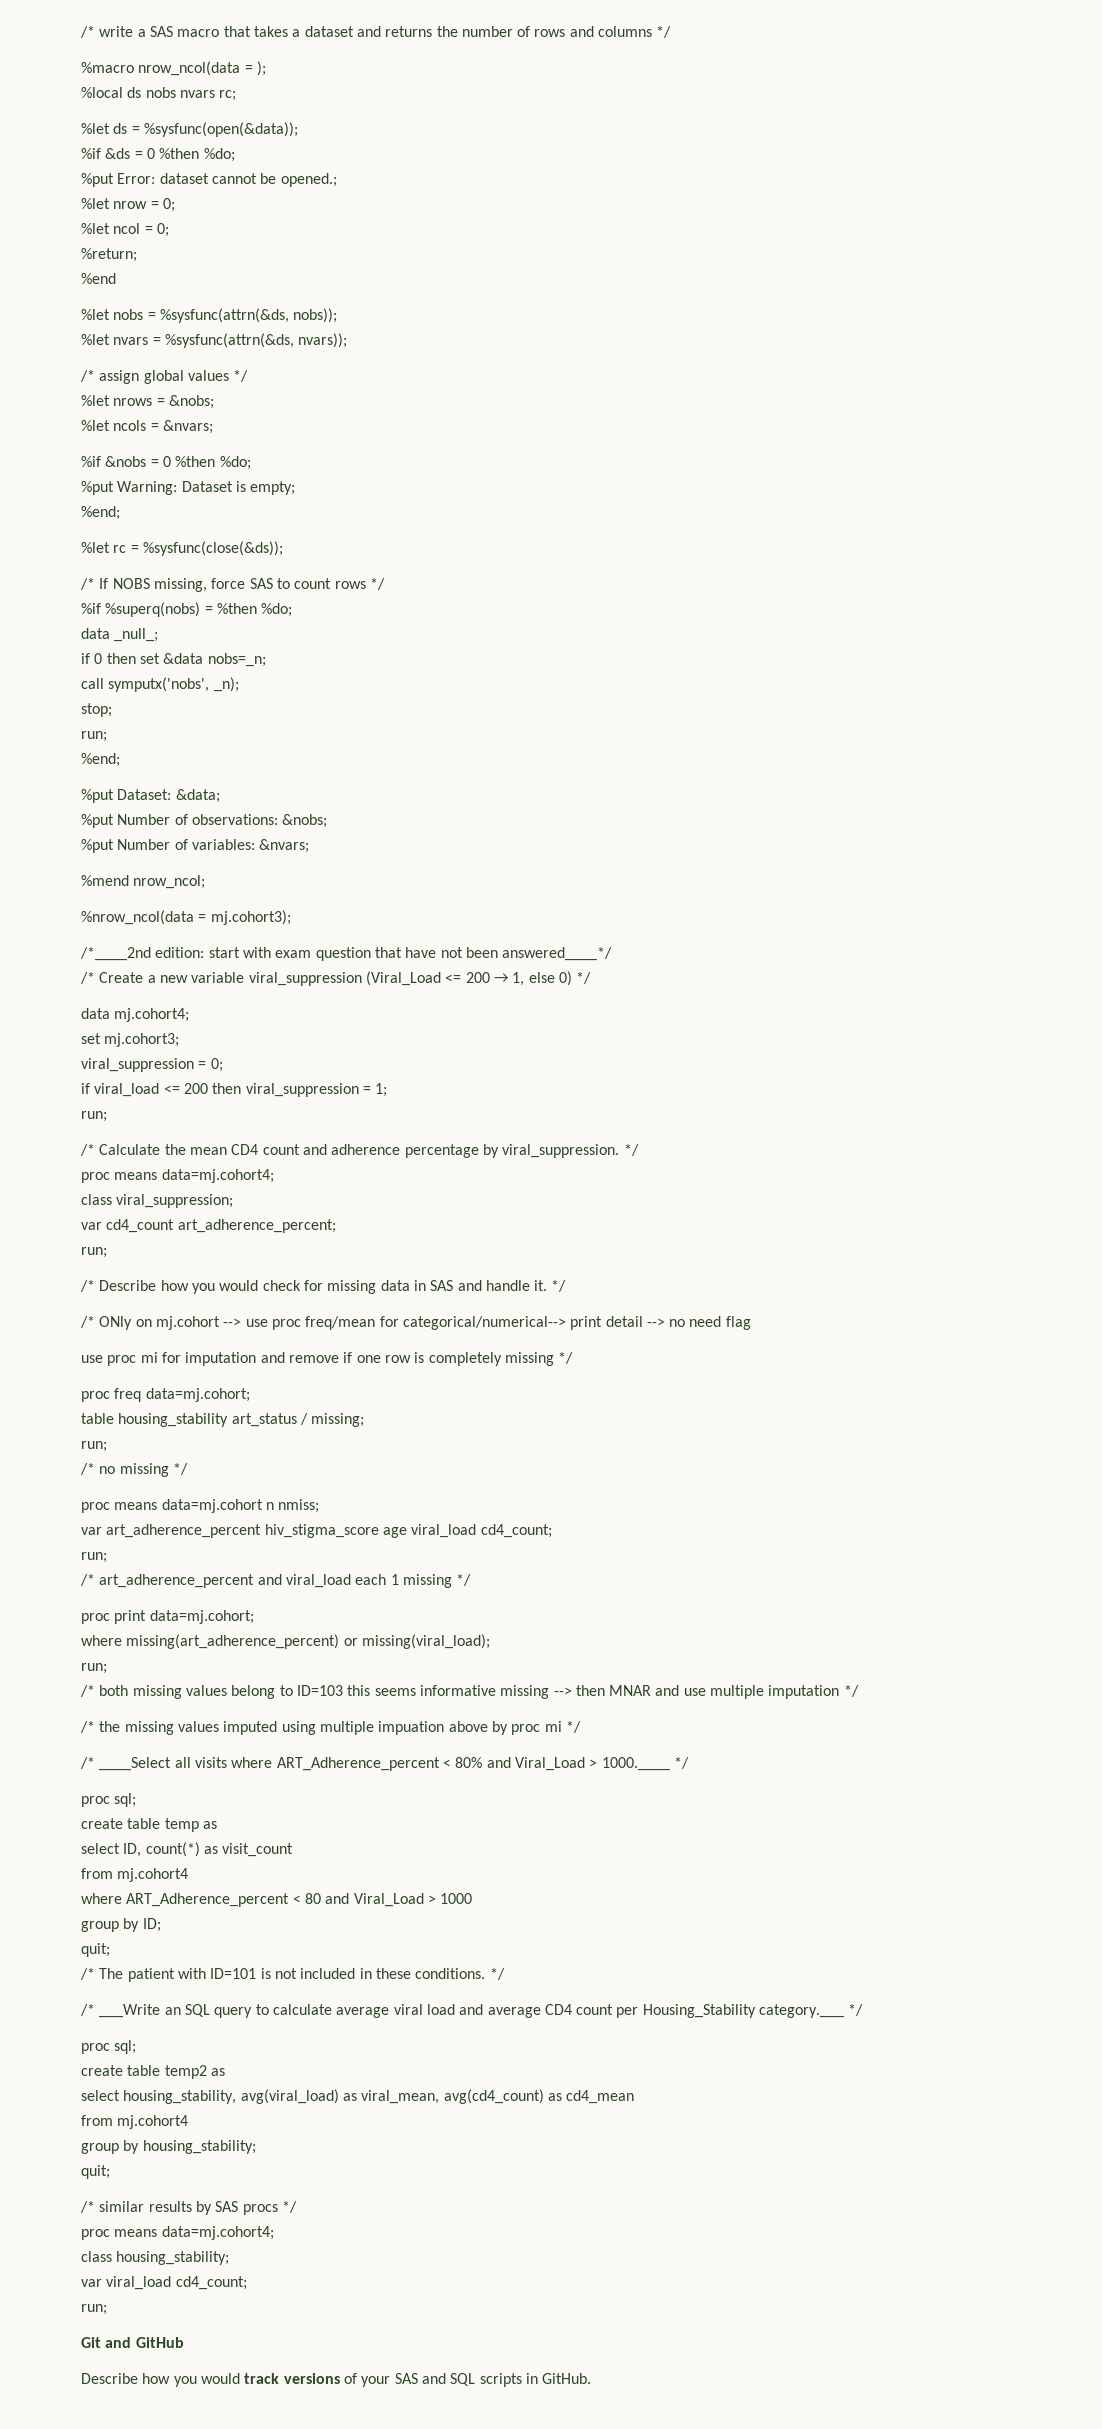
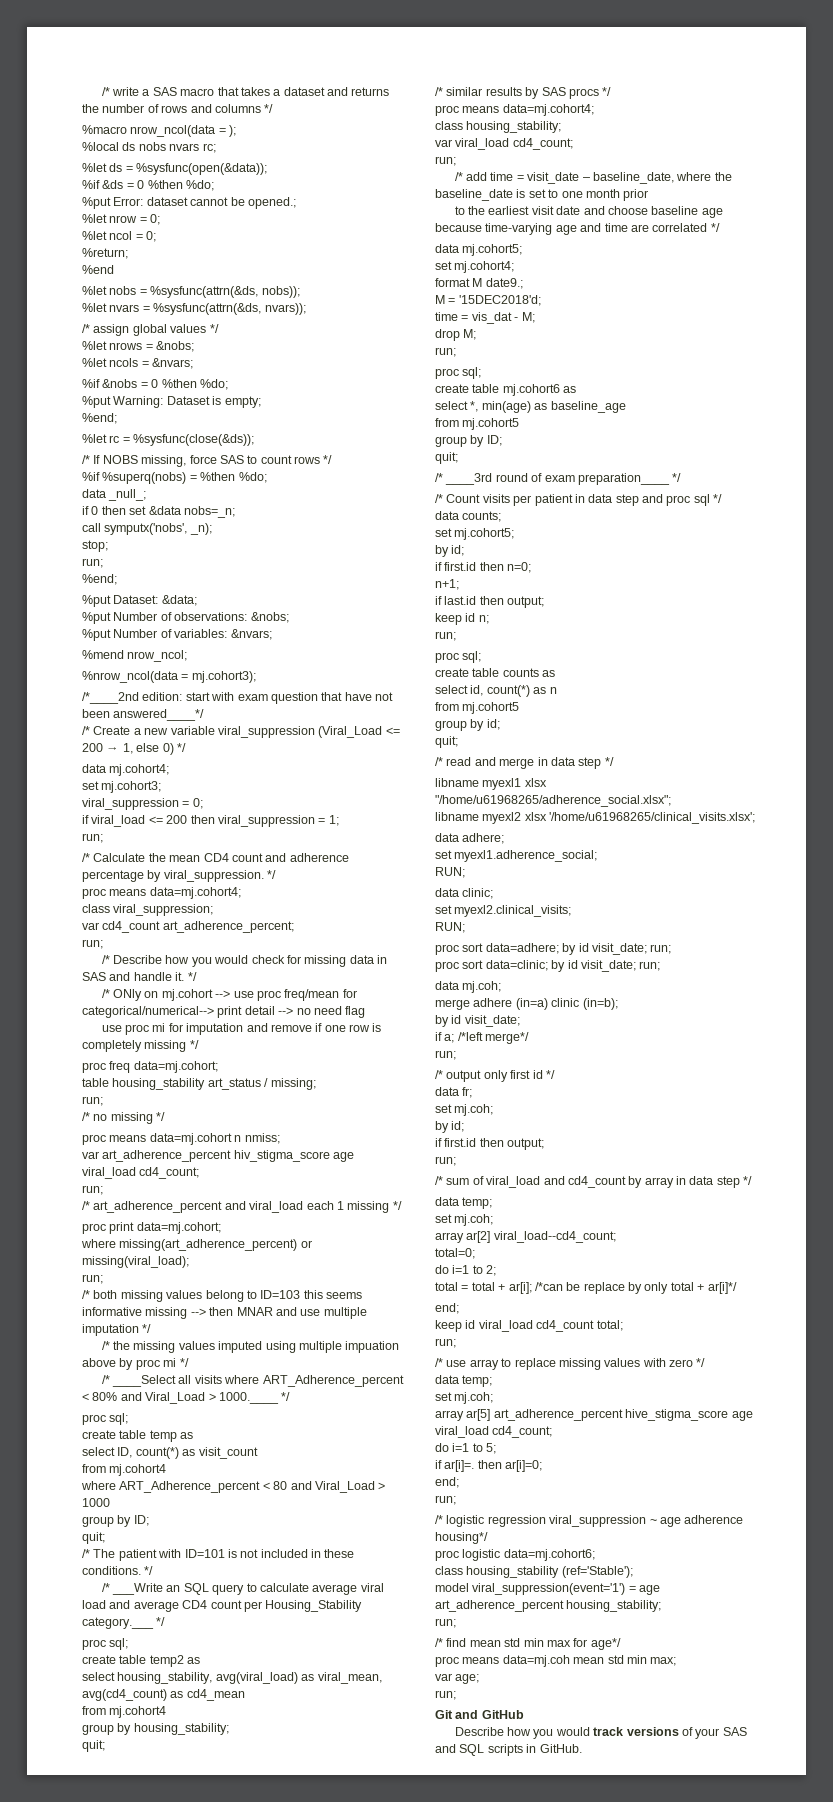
(107, 2309) none -> [454,172,732,184] [435,189,649,201] [454,206,723,218] [435,223,720,235] [435,244,523,256] [435,261,515,273] [435,278,523,289] [435,295,541,306] [435,312,535,324] [435,329,477,341] [435,347,456,357] [435,367,482,379] [435,384,577,396] [435,401,626,413] [435,418,520,430] [435,435,502,447] [435,452,458,464] [435,473,682,485] [435,494,723,506] [435,511,502,522] [435,528,515,540] [435,545,465,557] [435,562,532,573] [435,579,459,590] [435,596,545,608] [435,613,489,625] [435,631,456,641] [435,651,482,663] [435,668,556,677] [435,685,557,697] [435,702,520,714] [435,719,500,731] [435,736,458,748] [435,757,614,769] [435,778,547,790] [435,795,671,807] [435,812,756,824] [435,833,505,844] [435,850,598,862] [435,867,465,878] [435,888,494,899] [435,905,572,917] [435,922,465,933] [435,943,672,955] [435,960,661,972] [435,981,502,993] [435,998,618,1010] [435,1015,520,1027] [435,1032,530,1044] [435,1050,456,1060] [435,1070,555,1082] [435,1087,473,1098] [435,1104,494,1116] [435,1121,465,1133] [435,1138,545,1150] [435,1156,456,1166] [435,1176,753,1188] [435,1197,493,1209] [435,1214,494,1226] [435,1231,616,1243] [435,1248,475,1259] [435,1265,497,1276] [435,1282,737,1294] [435,1303,459,1314] [435,1320,623,1332] [435,1338,456,1348] [435,1358,706,1370] [435,1375,493,1387] [435,1392,494,1404] [435,1409,753,1421] [435,1426,553,1438] [435,1443,497,1454] [435,1460,543,1472] [435,1477,459,1488] [435,1495,456,1505] [435,1515,744,1527] [435,1532,488,1544] [435,1549,595,1561] [435,1566,633,1578] [435,1583,661,1595] [435,1600,662,1612] [435,1618,456,1628] [435,1638,621,1650] [435,1655,677,1667] [435,1673,480,1684] [435,1690,456,1700] // /* add time = visit_date – baseline_date, where the baseline_date is set to one month prior // to the earliest visit date and choose baseline age because time-varying age and time are correlated */ // data mj.cohort5; // set mj.cohort4; // format M date9.; // M = '15DEC2018'd; // time = vis_dat - M; // drop M; // run; // proc sql; // create table mj.cohort6 as // select *, min(age) as baseline_age // from mj.cohort5 // group by ID; // quit; // /* ____3rd round of exam preparation____ */ // /* Count visits per patient in data step and proc sql */ // data counts; // set mj.cohort5; // by id; // if first.id then n=0; // n+1; // if last.id then output; // keep id n; // run; // proc sql; // create table counts as // select id, count(*) as n // from mj.cohort5 // group by id; // quit; // /* read and merge in data step */ // libname myexl1 xlsx "/home/u61968265/adherence_social.xlsx"; // libname myexl2 xlsx '/home/u61968265/clinical_visits.xlsx'; // data adhere; // set myexl1.adherence_social; // RUN; // data clinic; // set myexl2.clinical_visits; // RUN; // proc sort data=adhere; by id visit_date; run; // proc sort data=clinic; by id visit_date; run; // data mj.coh; // merge adhere (in=a) clinic (in=b); // by id visit_date; // if a; /*left merge*/ // run; // /* output only first id */ // data fr; // set mj.coh; // by id; // if first.id then output; // run; // /* sum of viral_load and cd4_count by array in data step */ // data temp; // set mj.coh; // array ar[2] viral_load--cd4_count; // total=0; // do i=1 to 2; // total = total + ar[i]; /*can be replace by only total + ar[i]*/ // end; // keep id viral_load cd4_count total; // run; // /* use array to replace missing values with zero */ // data temp; // set mj.coh; // array ar[5] art_adherence_percent hive_stigma_score age viral_load cd4_count; // do i=1 to 5; // if ar[i]=. then ar[i]=0; // end; // run; // /* logistic regression viral_suppression ~ age adherence housing*/ // proc logistic data=mj.cohort6; // class housing_stability (ref='Stable'); // model viral_suppression(event='1') = age art_adherence_percent housing_stability; // run; // /* find mean std min max for age*/ // proc means data=mj.coh mean std min max; // var age; // run;

